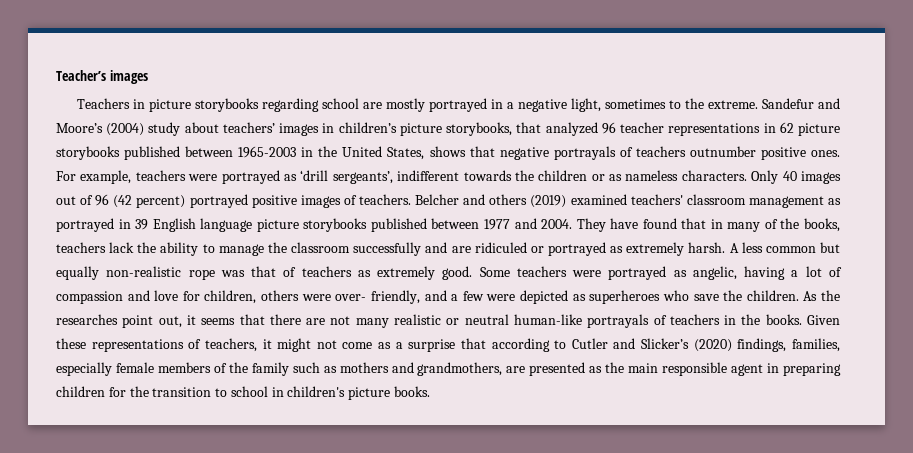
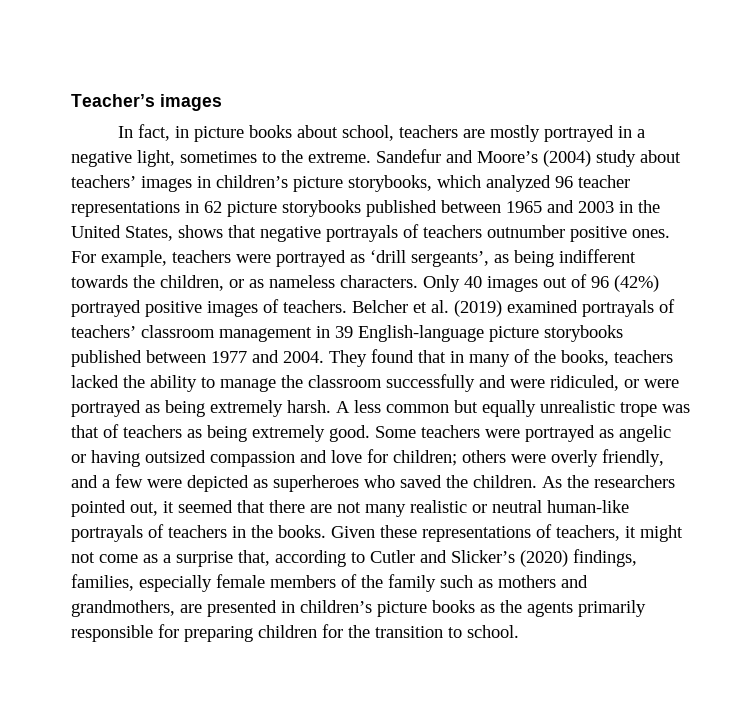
[76,98,359,112] Teachers in picture storybooks regarding school -> [118,124,459,142] In fact, in picture books about school, teachers
[516,122,542,133] that -> [437,175,481,188] which
[238,146,297,158] 1965-2003 -> [506,200,614,213] 1965 and 2003
(393, 177) none -> [494,250,554,267] as being
[538,170,588,181] children -> [160,275,224,291] children,
[113,195,186,208] (42 percent) -> [614,275,659,292] (42%)
[463,194,841,208] [56,218,253,232] and others (2019) examined teachers' classroom management as portrayed in 39 English language -> [413,299,675,317] [71,325,484,342] et al. (2019) examined portrayals of teachers’ classroom management in 39 English-language
[610,218,639,229] have -> (367, 358) none
[109,242,135,253] lack -> [71,375,119,388] lacked
[451,242,624,256] are ridiculed or portrayed as -> [510,375,679,391] [71,400,205,417] were ridiculed, or were portrayed as being
[106,266,215,280] non-realistic rope -> [540,400,657,417] unrealistic trope
(371, 273) none -> [207,425,247,442] being
[692,266,843,280] angelic, having a lot of -> [619,425,671,442] [71,450,206,467] angelic or having outsized
[204,290,257,304] children, -> [393,450,457,466] children;
[335,294,367,301] over- -> [551,450,598,467] overly
[693,294,719,301] save -> [400,475,442,488] saved
[56,314,154,328] researches point -> [594,475,675,488] [71,500,126,517] researchers pointed
[201,318,236,325] seems -> [178,500,233,513] seemed
[460,338,486,349] that -> [238,550,270,566] that,
[589,362,780,376] as the main responsible agent in -> [281,600,646,617] [71,624,179,642] in children’s picture books as the agents primarily responsible for
[230,386,431,400] school in children's picture books. -> [467,625,519,638] school.

